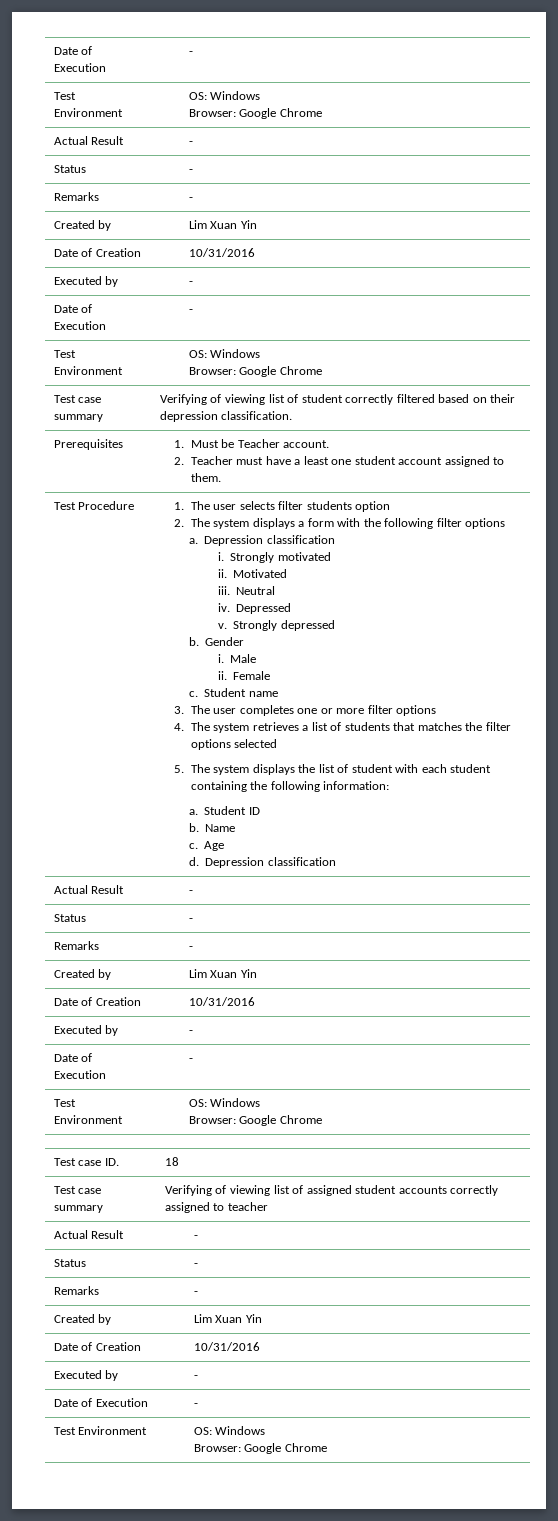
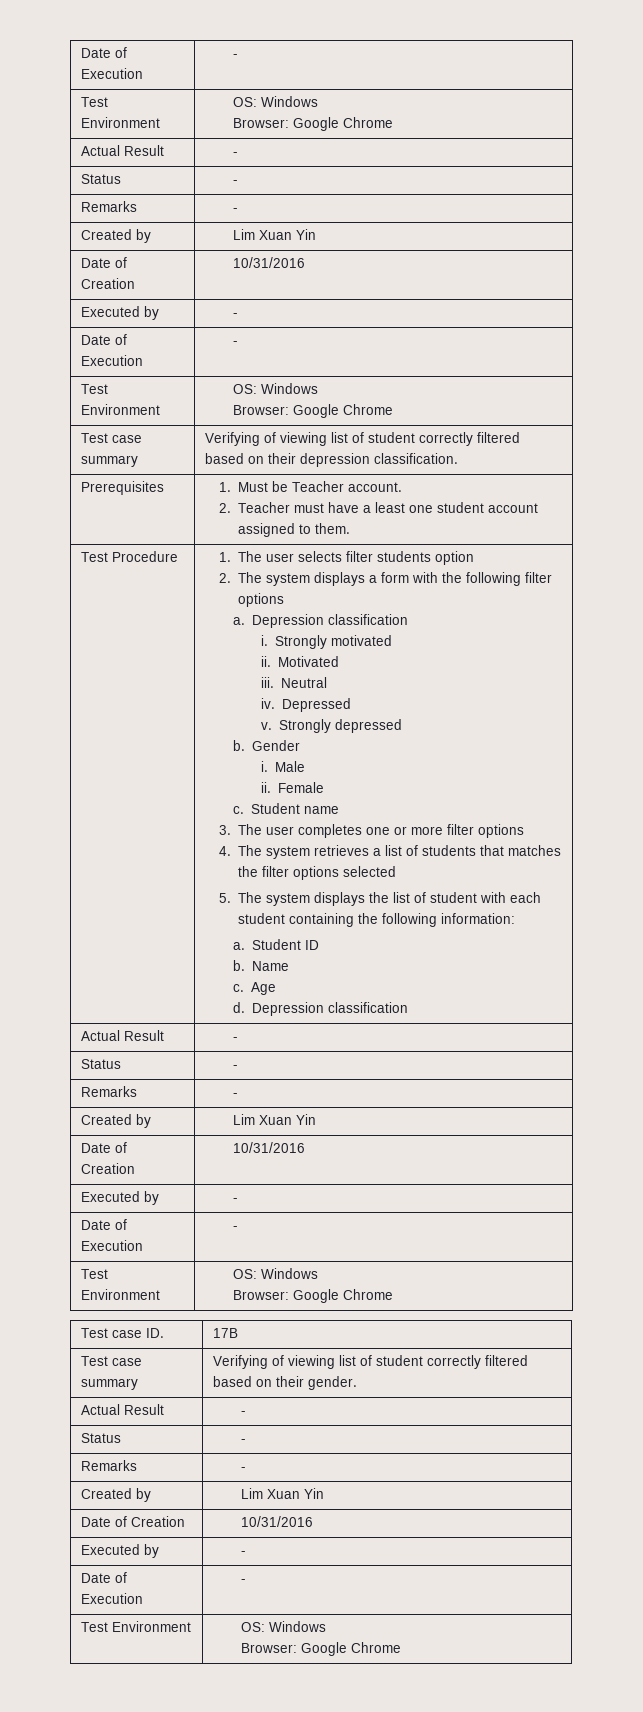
[164,1157,179,1166] [53,1186,102,1194] [53,1205,103,1213] [164,1185,499,1196] [164,1202,268,1213] 18 // Test case summary | Verifying of viewing list of assigned student accounts correctly assigned to teacher -> [213,1328,239,1338] [81,1356,143,1366] [81,1378,139,1390] [213,1355,529,1369] [213,1376,358,1390] 17B // Test case summary | Verifying of viewing list of student correctly filtered based on their gender.

